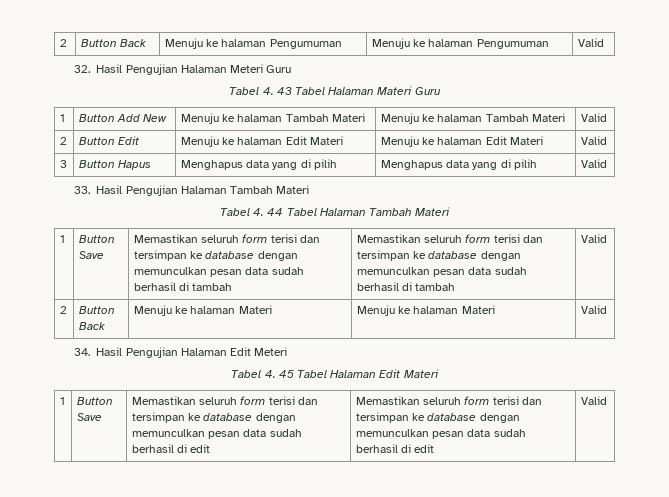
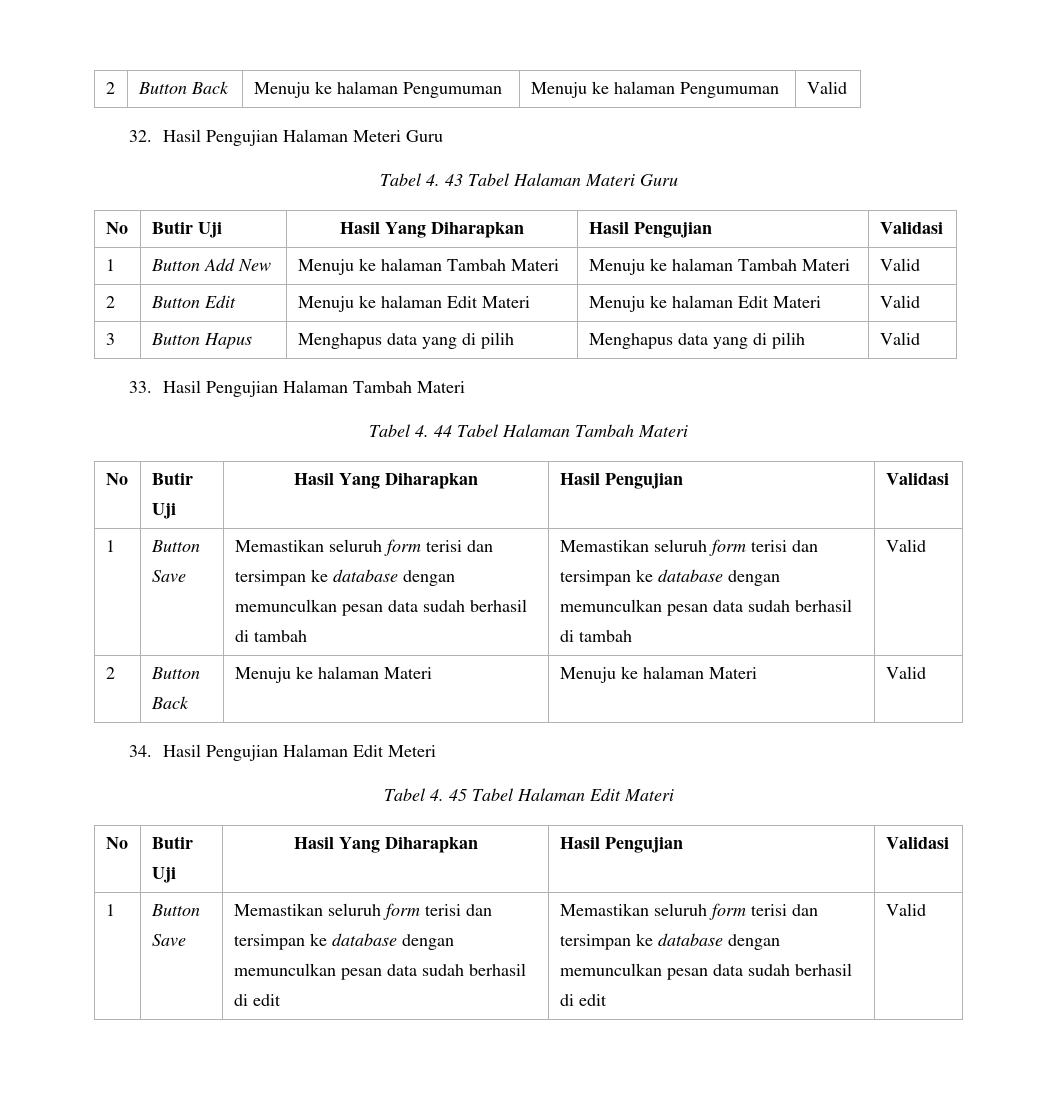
(441, 91) none -> [105,222,128,234] [151,221,222,238] [340,222,524,238] [588,222,712,238] [879,222,943,234] // No | Butir Uji | Hasil Yang Diharapkan | Hasil Pengujian | Validasi
(451, 211) none -> [105,473,128,485] [151,472,193,485] [151,503,176,519] [294,473,478,489] [559,473,683,489] [885,473,949,485] // No | Butir Uji | Hasil Yang Diharapkan | Hasil Pengujian | Validasi
(439, 373) none -> [105,837,128,849] [151,836,193,849] [151,867,176,883] [293,837,478,853] [559,837,683,853] [885,837,949,849] // No | Butir Uji | Hasil Yang Diharapkan | Hasil Pengujian | Validasi

